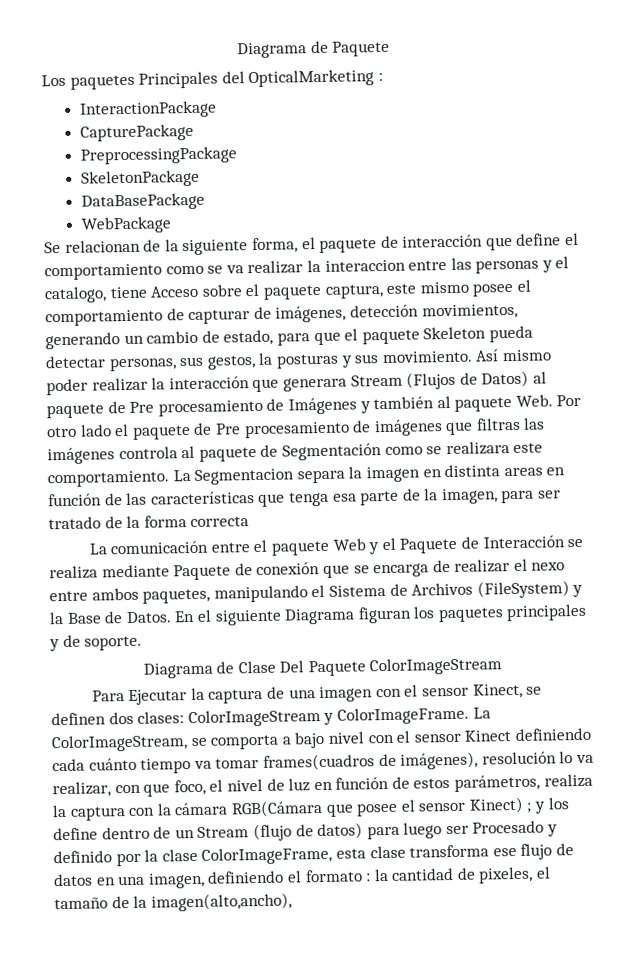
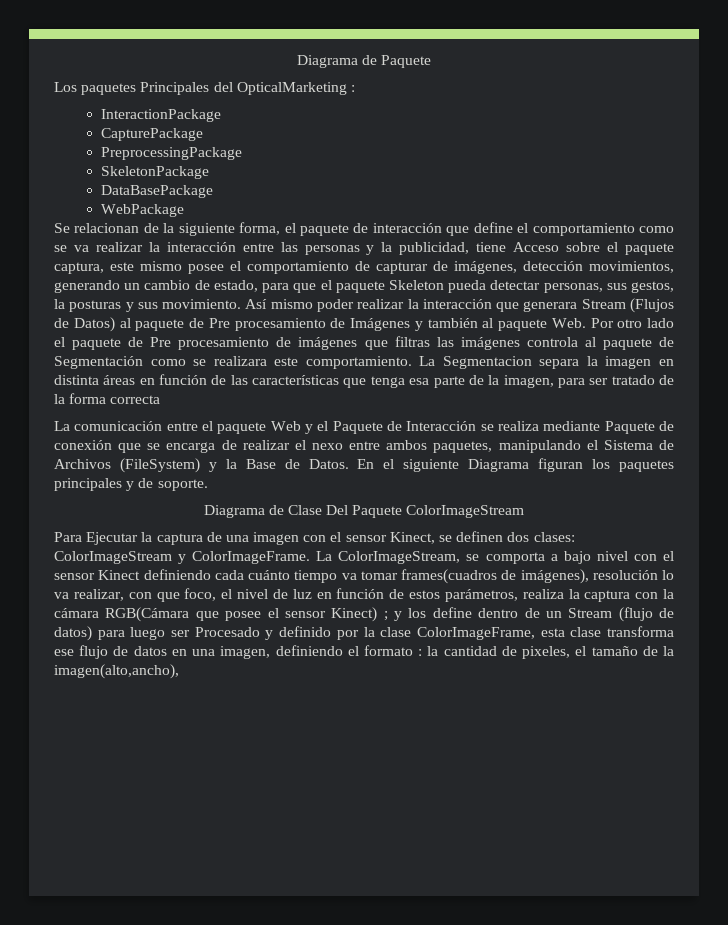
[324,259,406,272] interaccion -> [166,242,236,252] interacción
[555,256,570,269] [44,286,107,304] el catalogo, -> [381,242,470,255] la publicidad,
[503,467,543,477] areas -> [103,375,136,385] áreas

